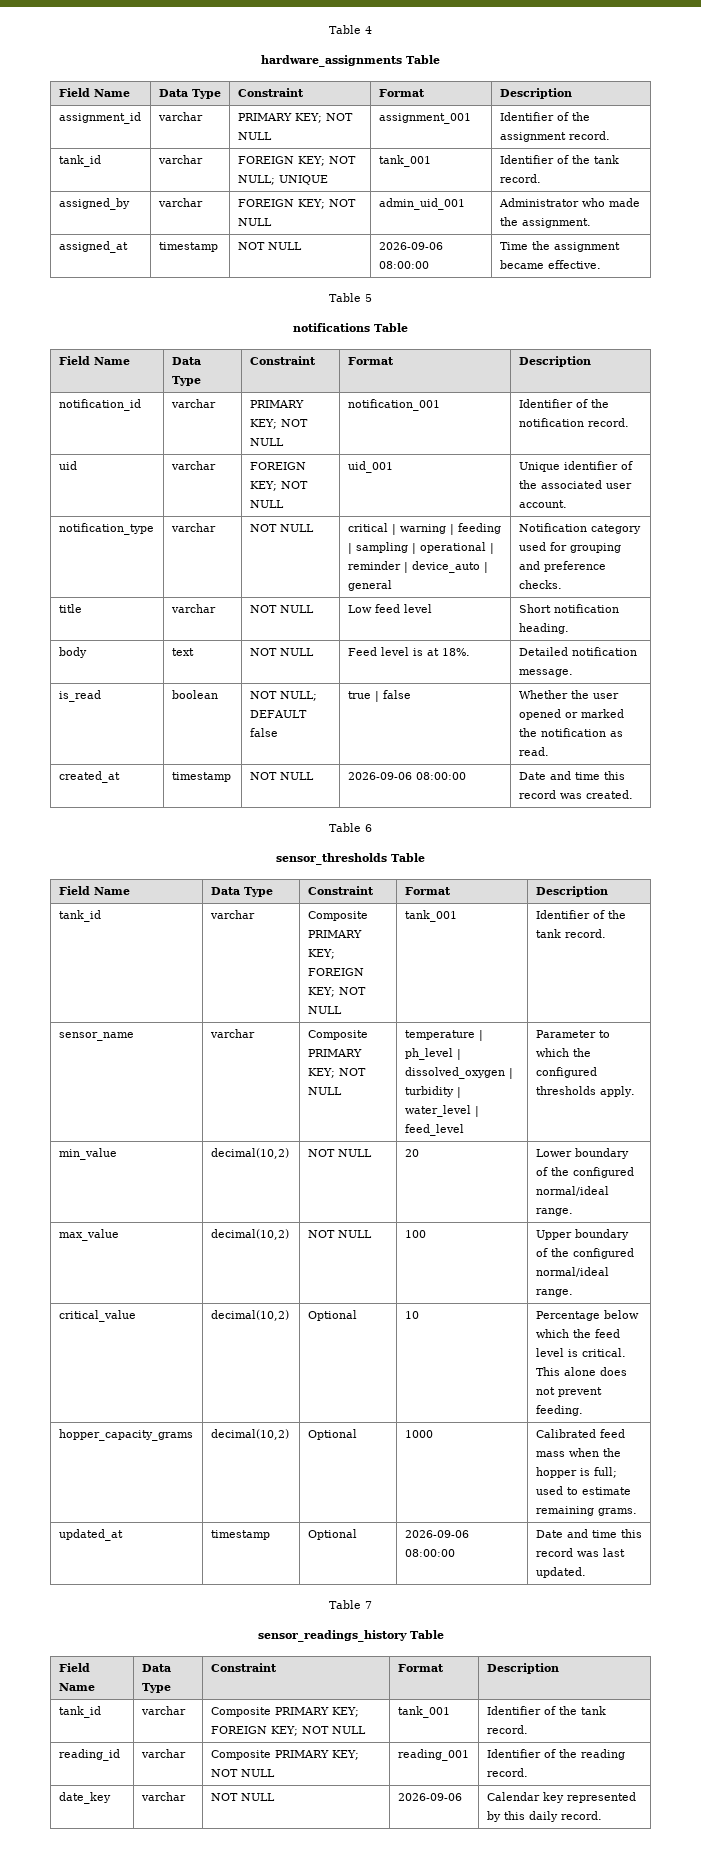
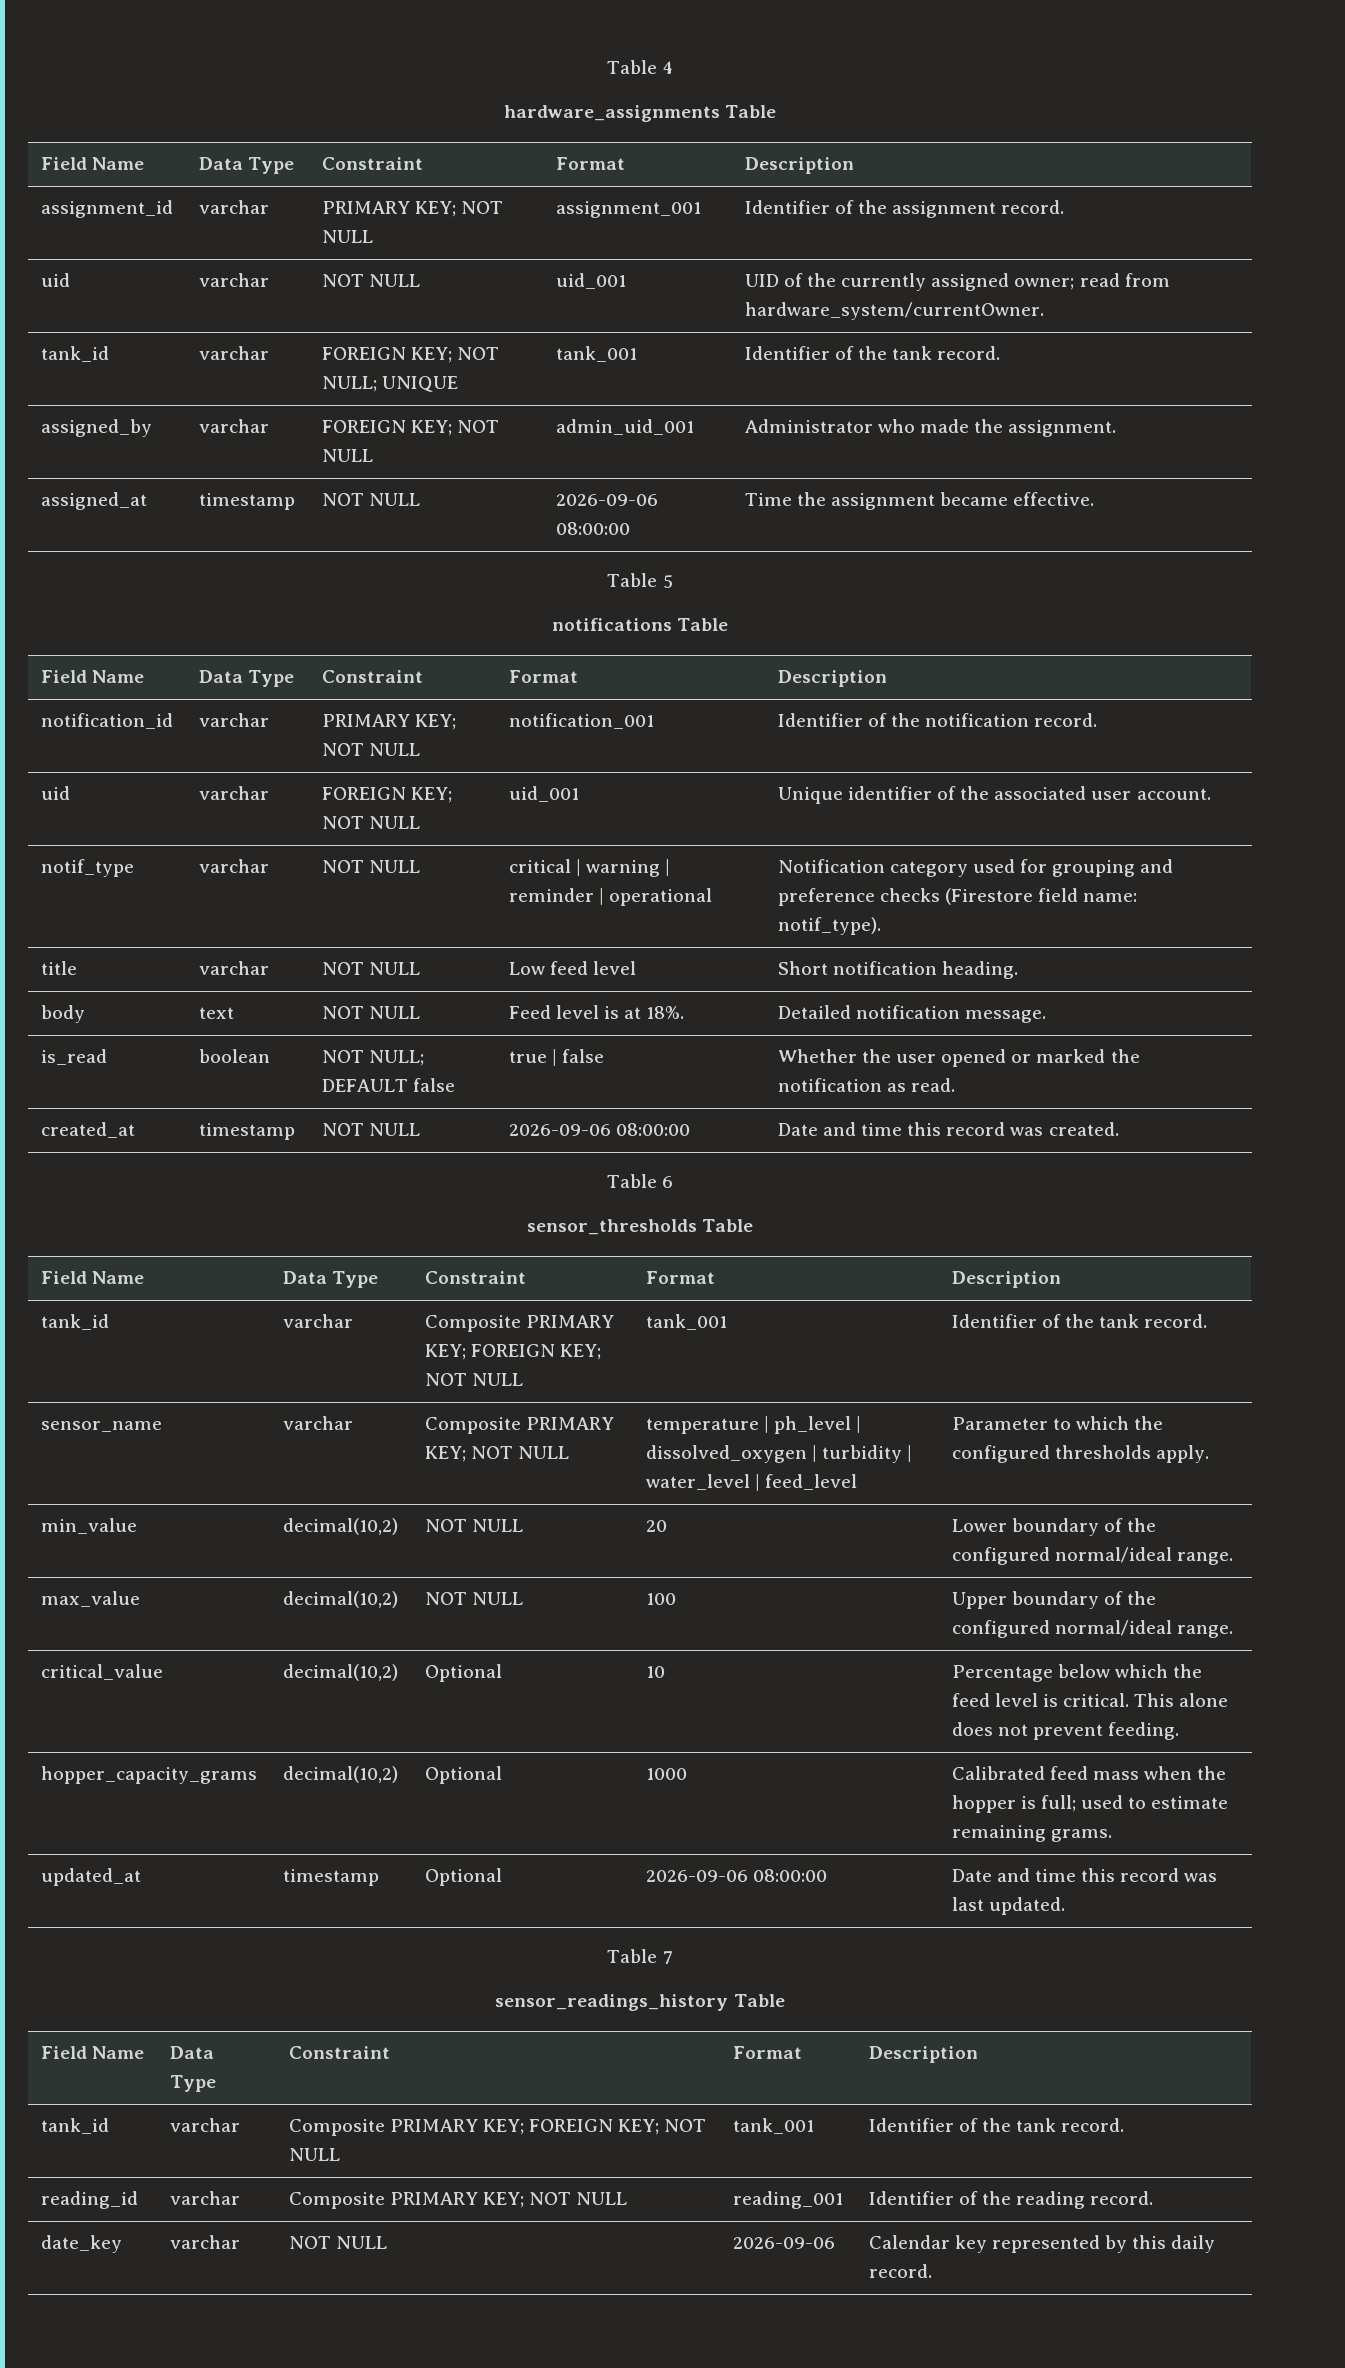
(610, 135) none -> [40,273,70,287] [198,273,269,287] [321,274,420,287] [555,273,626,289] [744,273,1170,291] [744,302,1044,320] // uid | varchar | NOT NULL | uid_001 | UID of the currently assigned owner; read from hardware_system/currentOwner.
[58,523,154,535] notification_type -> [40,859,134,877] notif_type
[457,523,501,534] [347,542,408,554] feeding | sampling -> [508,888,594,902] reminder
[489,543,494,554] [347,561,488,573] [347,580,392,591] | reminder | device_auto | general -> (713, 897) none
[518,580,562,589] checks. -> [879,888,1138,905] [777,917,881,935] checks (Firestore field name: notif_type).

